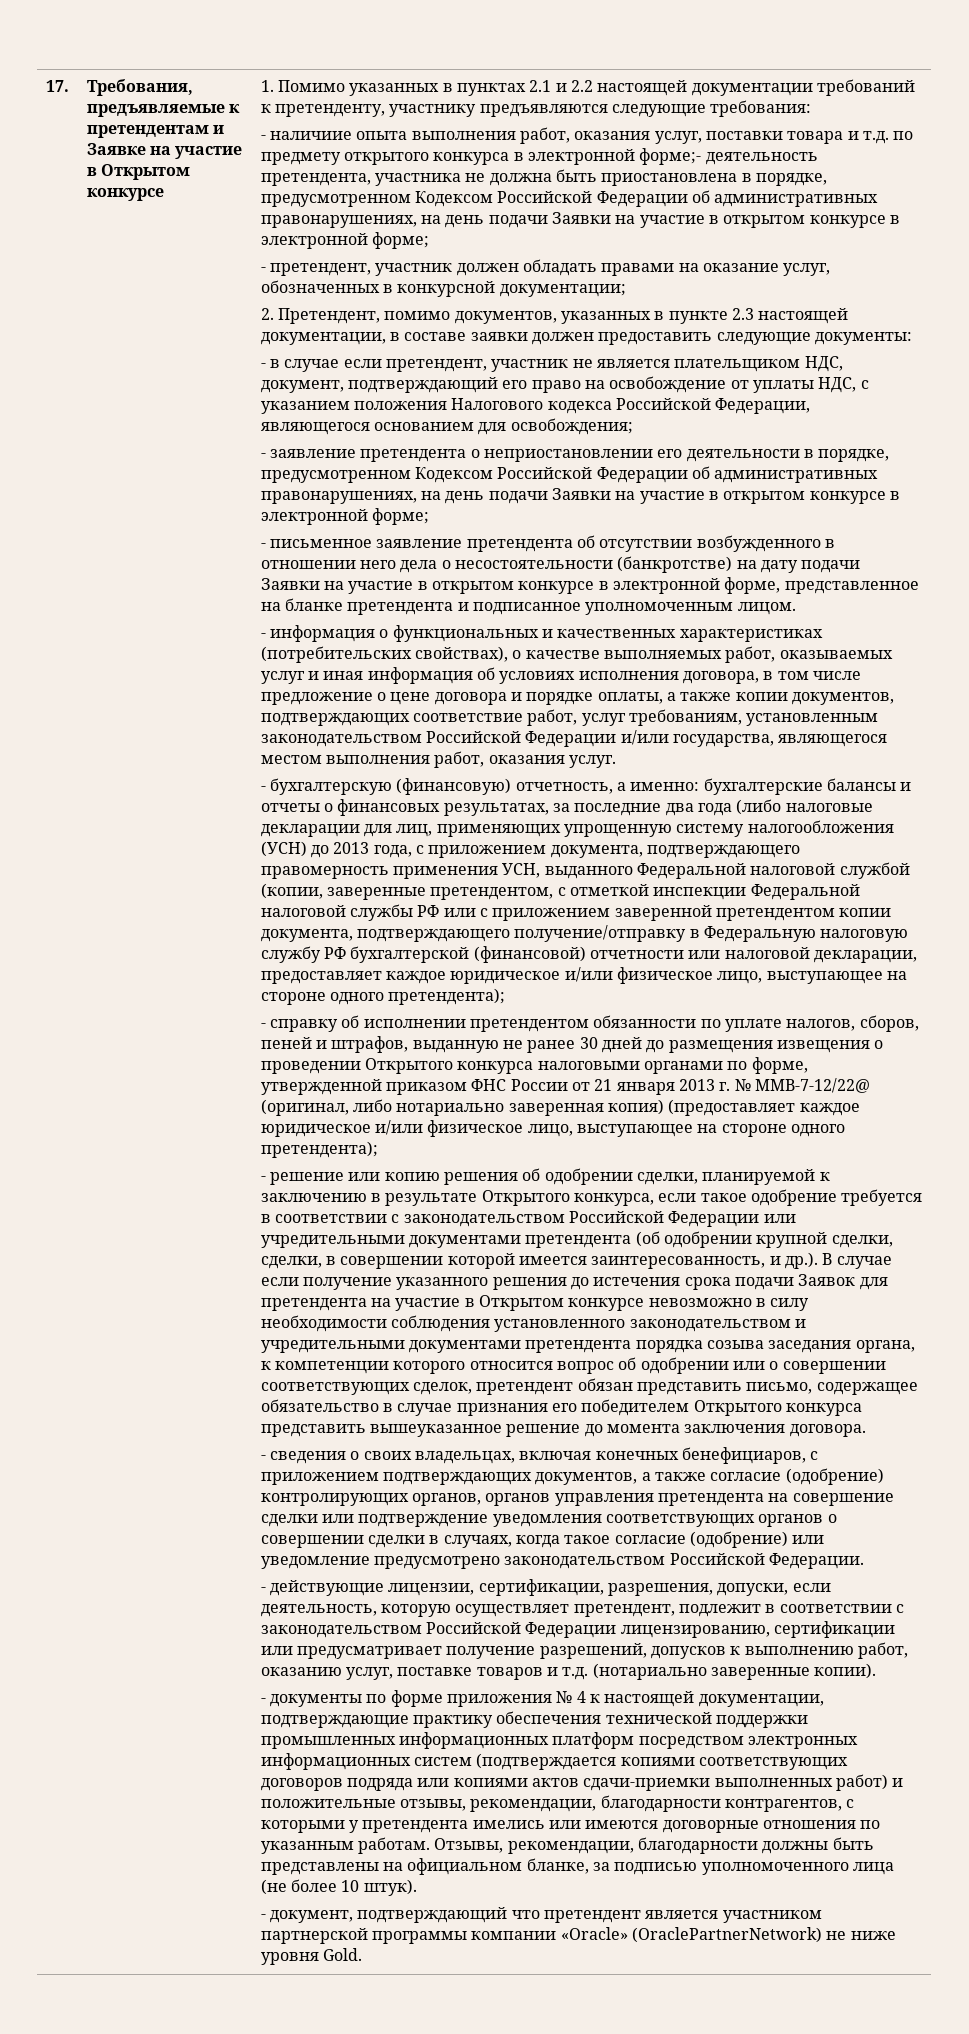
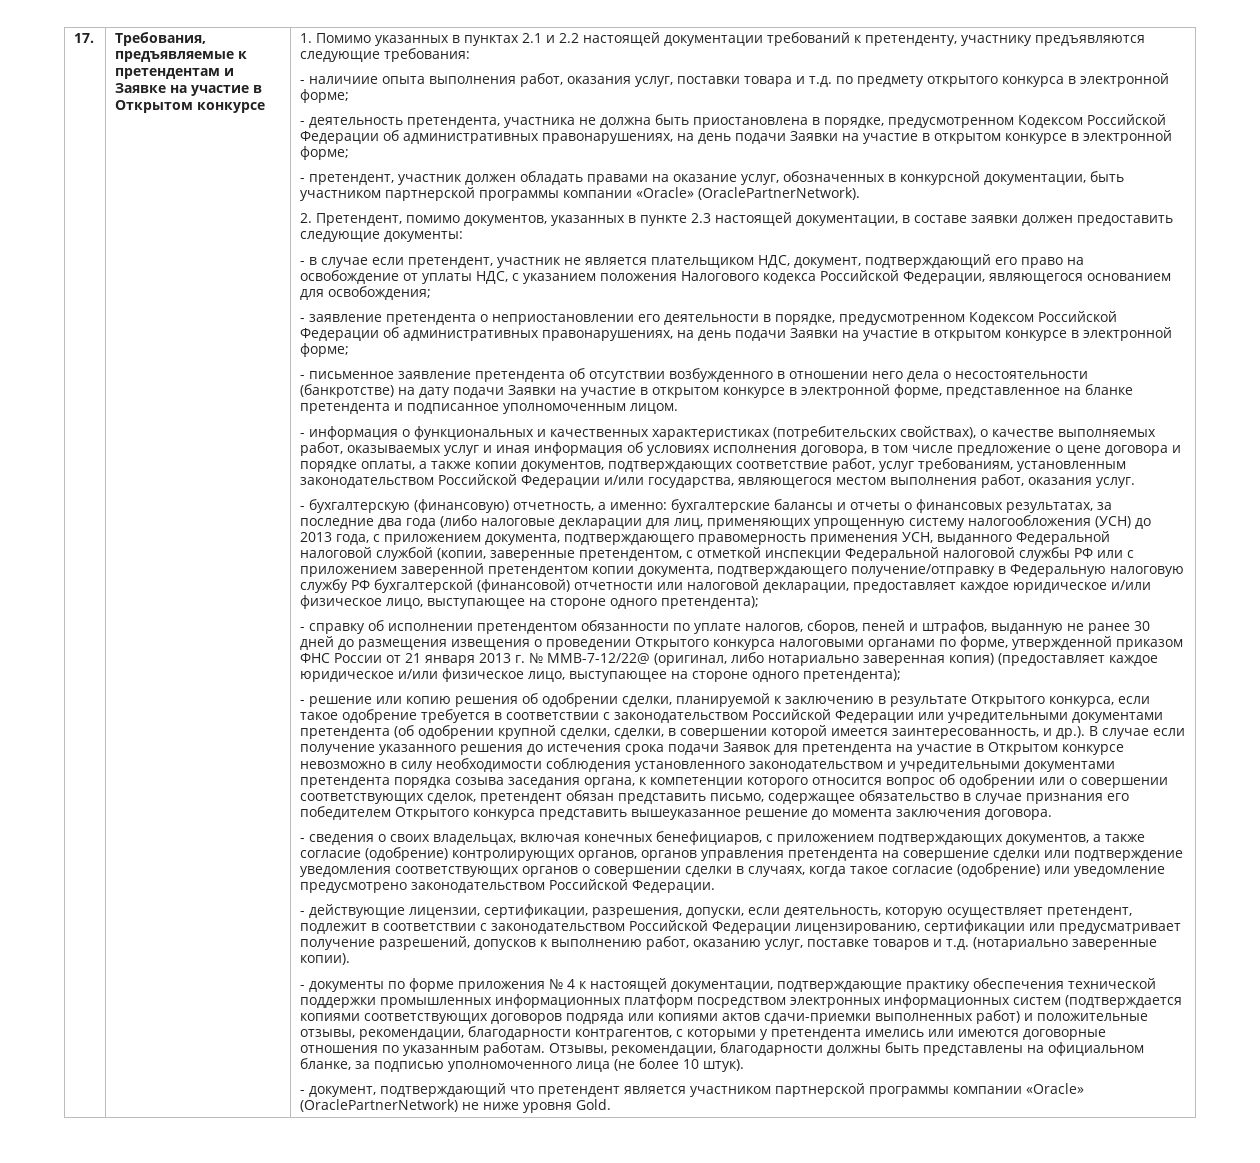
[639,148,702,165] форме;- -> [300,89,350,103] [300,121,306,125] форме; // -
[499,284,626,297] документации; -> [984,171,1125,185] [300,187,861,201] документации, быть участником партнерской программы компании «Oracle» (OraclePartnerNetwork).

